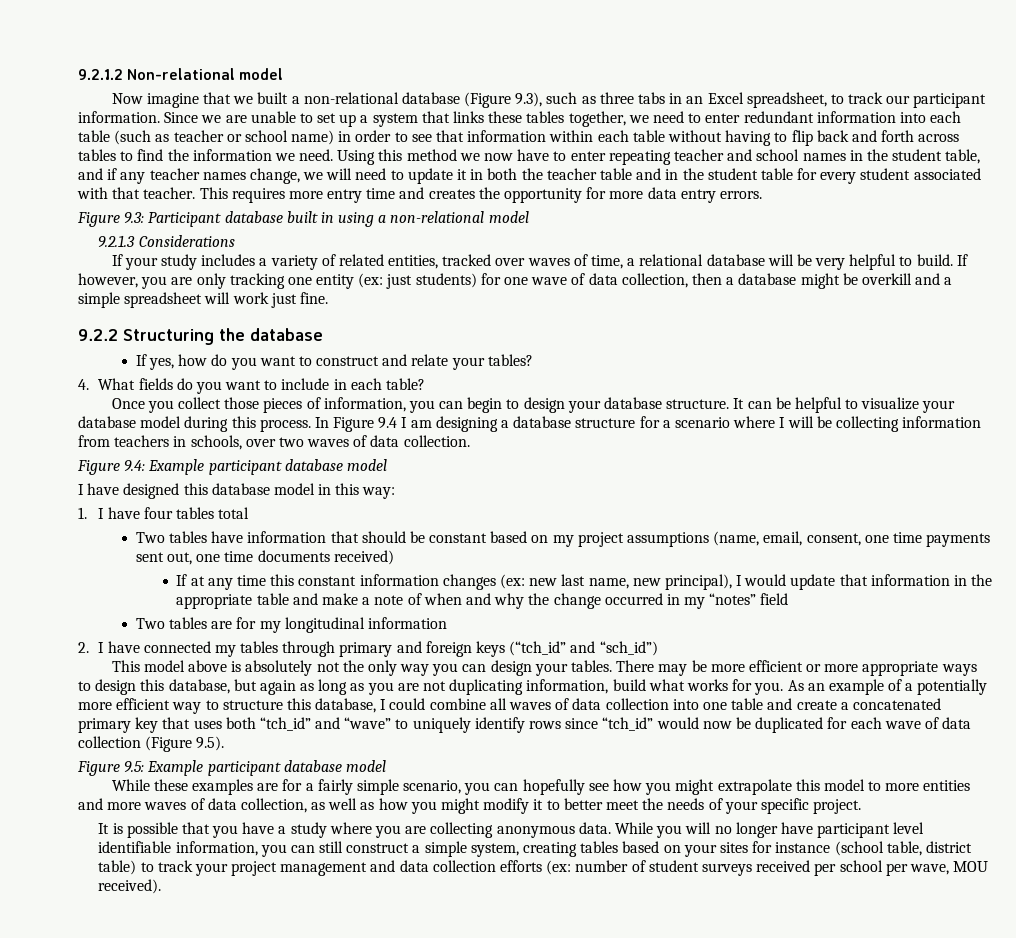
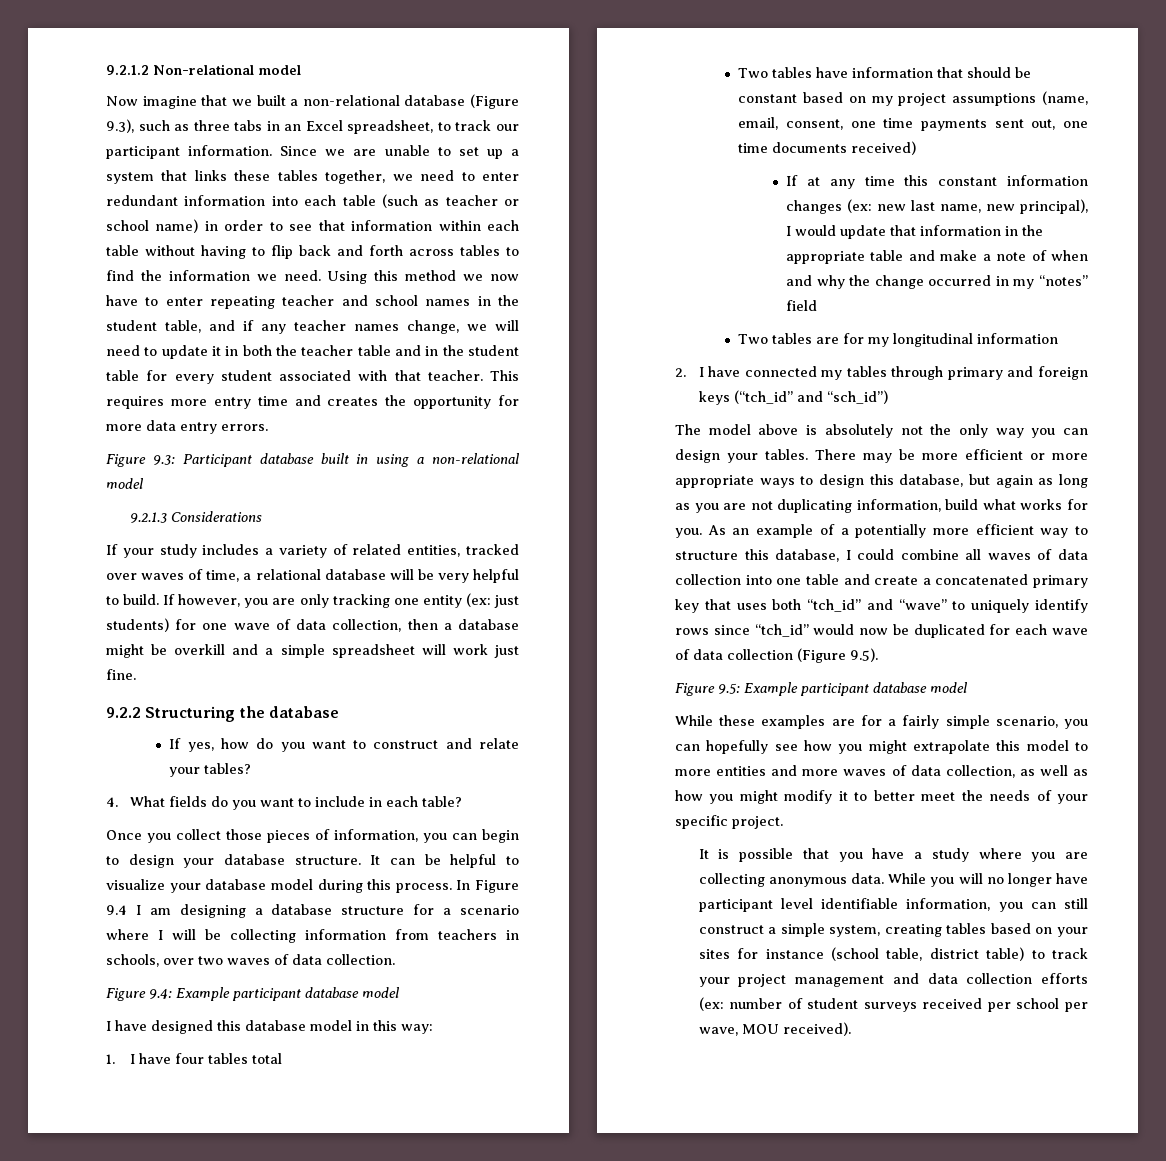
[111,660,140,672] This -> [675,424,701,435] The

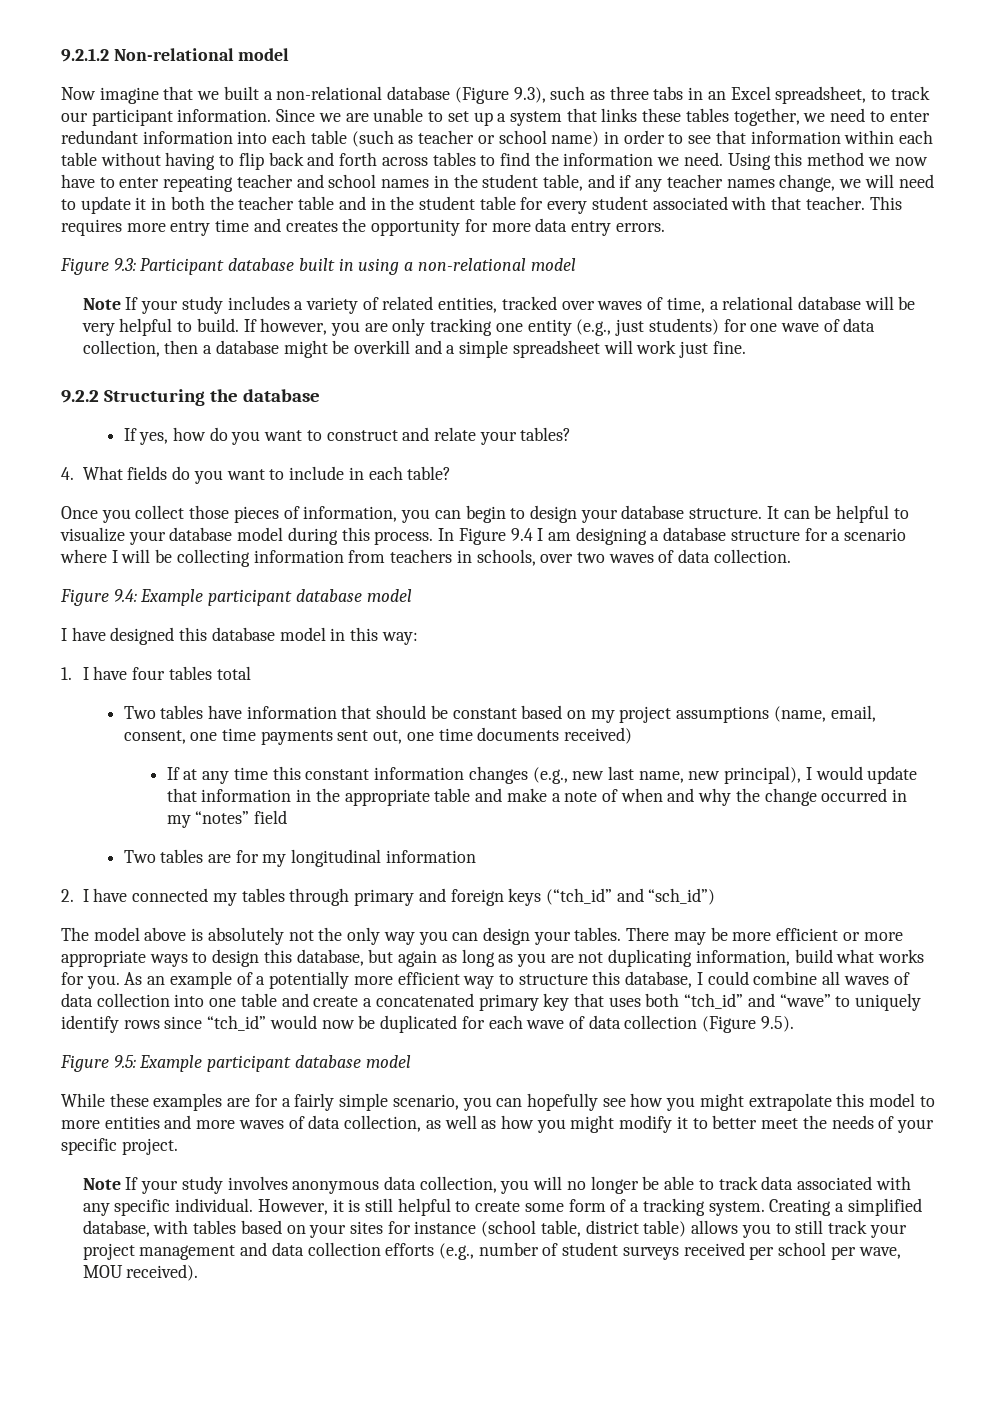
[129,511,262,523] 9.2.1.3 Considerations // -> [82,298,121,310] Note
[465,593,491,607] (ex: -> [576,319,612,336] (e.g.,
[847,199,873,213] (ex: -> [532,767,568,784] (e.g.,
[698,848,1088,862] [698,873,1088,887] [698,898,1088,912] [698,923,942,937] It is possible that you have a study where you are collecting anonymous data. While you will no longer have participant level identifiable information, you can still construct a simple system, creating -> [82,1176,911,1194] [82,1198,922,1216] [82,1220,189,1237] Note If your study involves anonymous data collection, you will no longer be able to track data associated with any specific individual. However, it is still helpful to create some form of a tracking system. Creating a simplified database, with
[1031,950,1045,959] to -> [691,1220,824,1238] allows you to still
[698,997,724,1011] (ex: -> [438,1243,474,1260] (e.g.,

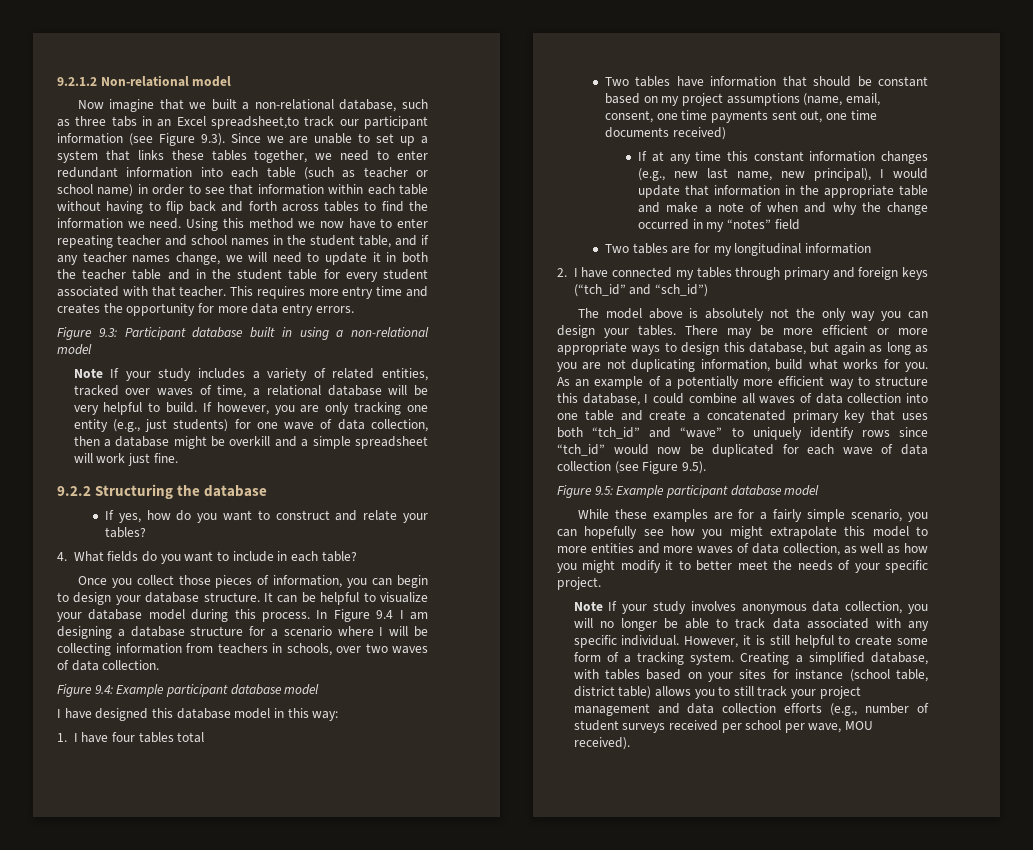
[387,86,546,104] database (Figure 9.3), -> [339,99,397,112] database,
[775,86,887,104] spreadsheet, to -> [210,116,299,129] spreadsheet,to
[177,109,272,122] information. -> [57,133,225,146] information (see Figure 9.3).
[702,1016,757,1033] (Figure -> [614,461,679,474] (see Figure

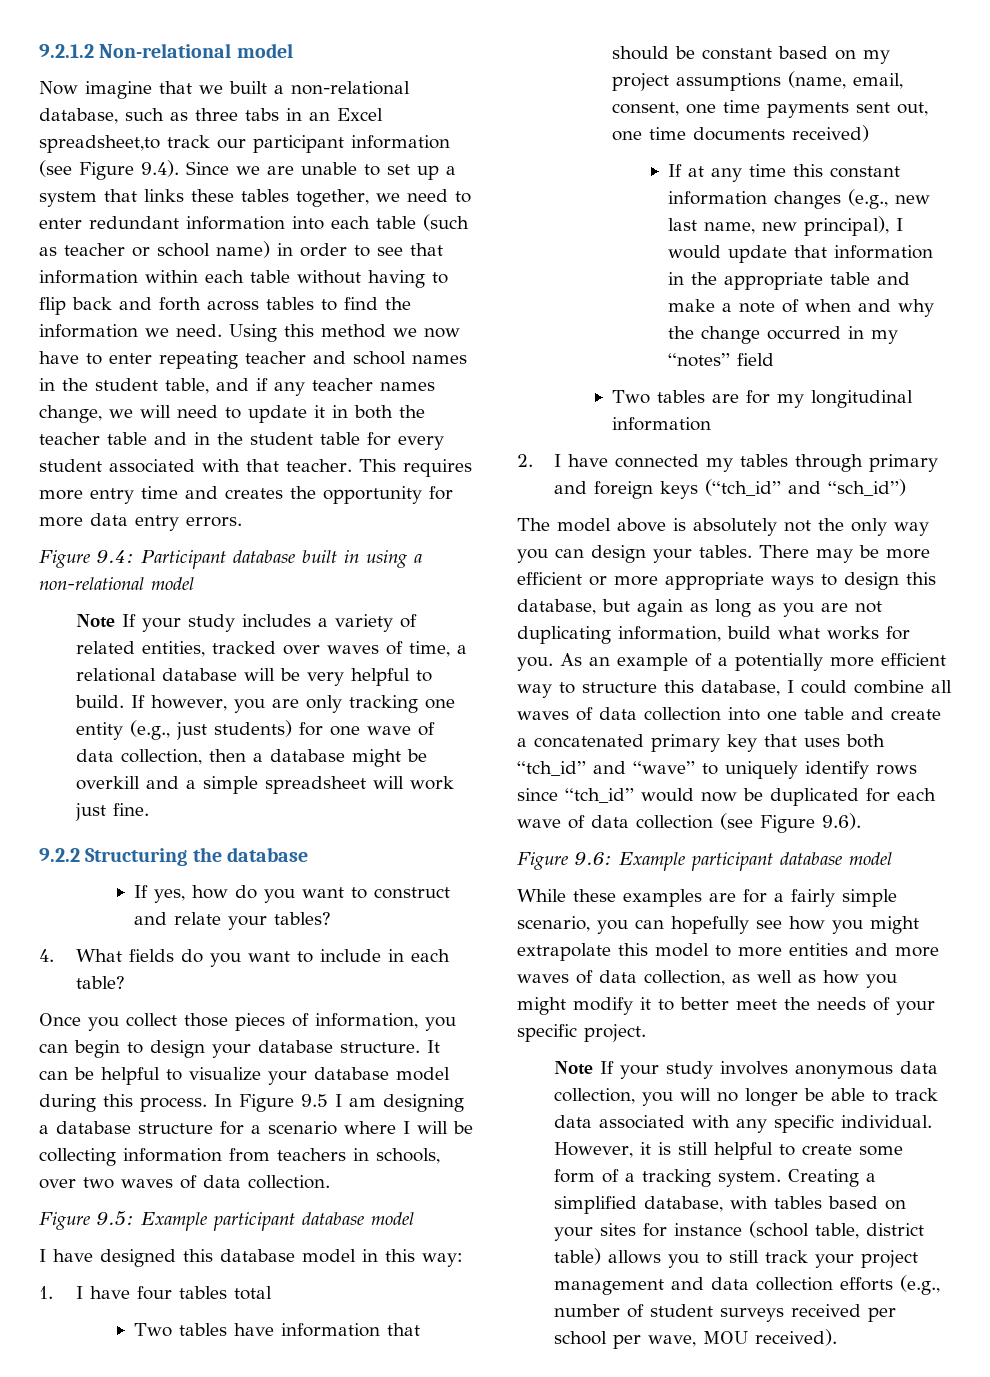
[200,133,225,146] 9.3). -> [141,160,179,177] 9.4).
[98,328,117,337] 9.3: -> [97,550,134,563] 9.4:
[376,610,394,619] 9.4 -> [301,1094,328,1107] 9.5
[94,685,113,694] 9.4: -> [97,1211,134,1226] 9.5:
[681,461,706,474] [557,485,613,498] 9.5). // Figure 9.5: -> [822,813,861,830] [517,852,612,870] 9.6). // Figure 9.6:

